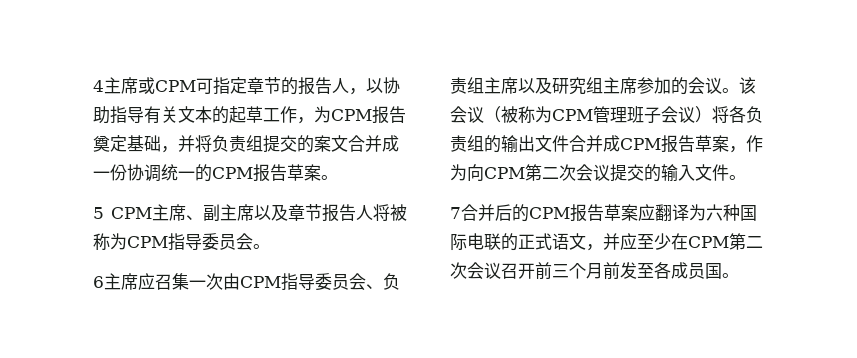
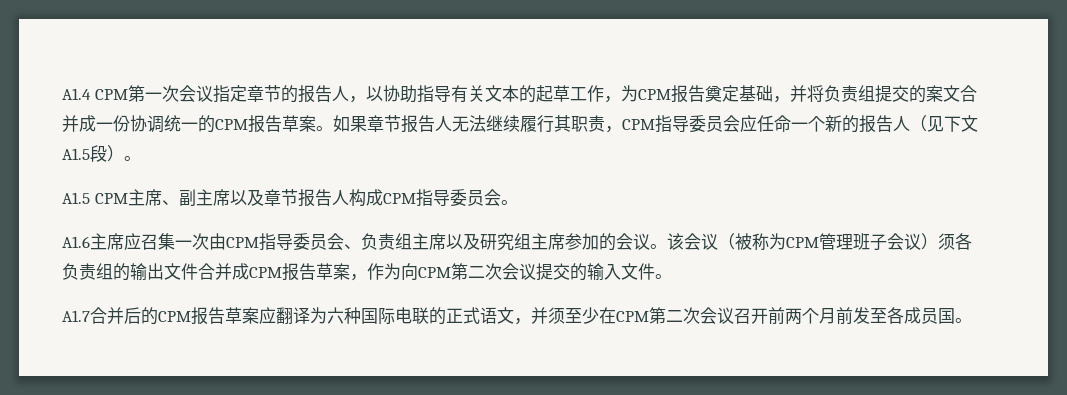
[93,77,213,94] 4主席或CPM可 -> [62,85,213,102] A1.4 CPM第一次会议
[93,207,104,219] // 5 -> [333,115,978,133] [62,145,141,162] [62,192,90,204] 如果章节报告人无法继续履行其职责，CPM指导委员会应任命一个新的报告人（见下文A1.5段）。 // A1.5
[373,204,407,221] [93,233,127,250] 将被称为 -> [348,189,383,207] 构成
[93,276,104,288] 6 -> [62,236,90,248] A1.6
[712,106,729,123] 将 -> [938,233,955,250] 须
[450,207,461,219] 7 -> [62,310,90,322] A1.7
[620,233,637,250] 应 -> [548,307,565,324] 须
[552,264,569,278] 三 -> [785,308,802,324] 两

